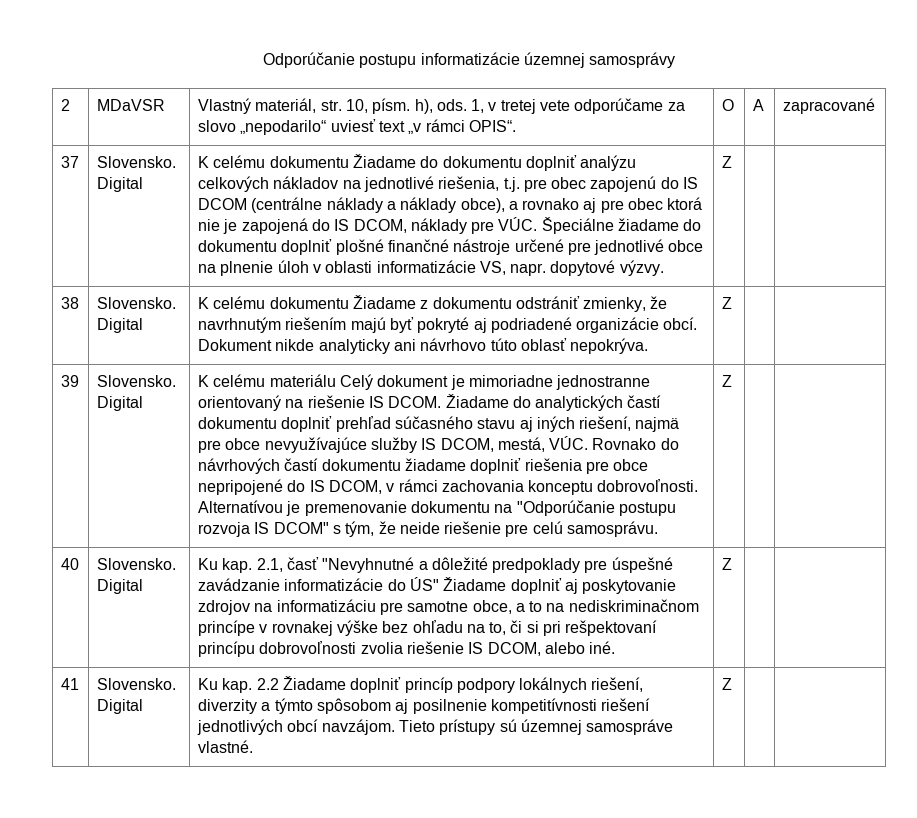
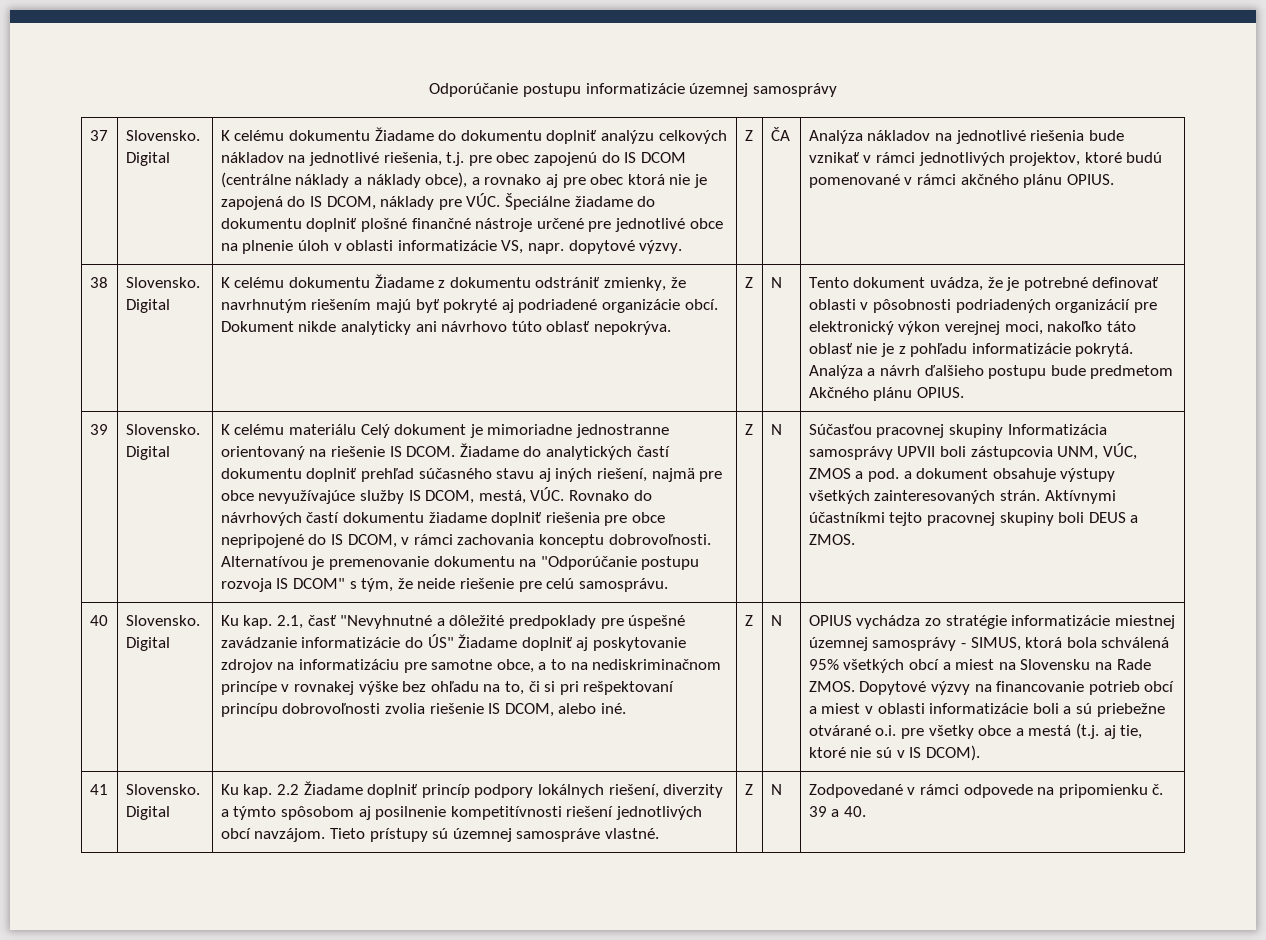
[60,99,70,111] [96,99,165,111] [197,98,685,114] [197,119,516,135] [721,99,734,111] [752,99,764,111] [782,98,875,114] // 2 | MDaVSR | Vlastný materiál, str. 10, písm. h), ods. 1, v tretej vete odporúčame za slovo „nepodarilo“ uviesť text „v rámci OPIS“. | O | A | zapracované -> (837, 90) none
(732, 162) | -> [770,127,790,141] [808,130,1124,144] [808,152,1163,166] [808,174,1114,188] ČA | Analýza nákladov na jednotlivé riešenia bude vznikať v rámci jednotlivých projektov, ktoré budú pomenované v rámci akčného plánu OPIUS.
(732, 303) | -> [770,277,782,288] [808,277,1159,291] [808,299,1157,313] [808,321,1136,335] [808,343,1134,357] [808,365,1174,379] [808,387,964,401] N | Tento dokument uvádza, že je potrebné definovať oblasti v pôsobnosti podriadených organizácií pre elektronický výkon verejnej moci, nakoľko táto oblasť nie je z pohľadu informatizácie pokrytá. Analýza a návrh ďalšieho postupu bude predmetom Akčného plánu OPIUS.
(732, 381) | -> [770,424,782,435] [808,424,1107,438] [808,443,1137,460] [808,468,1116,482] [808,490,1116,504] [808,512,1139,526] [808,534,855,545] N | Súčasťou pracovnej skupiny Informatizácia samosprávy UPVII boli zástupcovia UNM, VÚC, ZMOS a pod. a dokument obsahuje výstupy všetkých zainteresovaných strán. Aktívnymi účastníkmi tejto pracovnej skupiny boli DEUS a ZMOS.
(732, 564) | -> [770,615,782,626] [808,615,1175,629] [808,637,1170,651] [808,659,1151,673] [808,681,1175,695] [808,703,1165,717] [808,723,1143,739] [808,745,980,761] N | OPIUS vychádza zo stratégie informatizácie miestnej územnej samosprávy - SIMUS, ktorá bola schválená 95% všetkých obcí a miest na Slovensku na Rade ZMOS. Dopytové výzvy na financovanie potrieb obcí a miest v oblasti informatizácie boli a sú priebežne otvárané o.i. pre všetky obce a mestá (t.j. aj tie, ktoré nie sú v IS DCOM).
(732, 684) | -> [770,784,782,795] [808,784,1164,798] [808,806,866,817] N | Zodpovedané v rámci odpovede na pripomienku č. 39 a 40.

